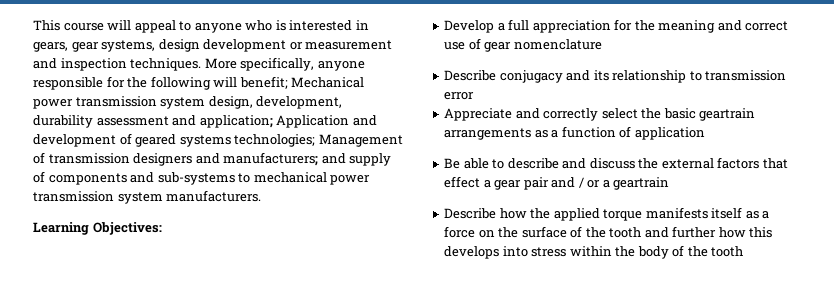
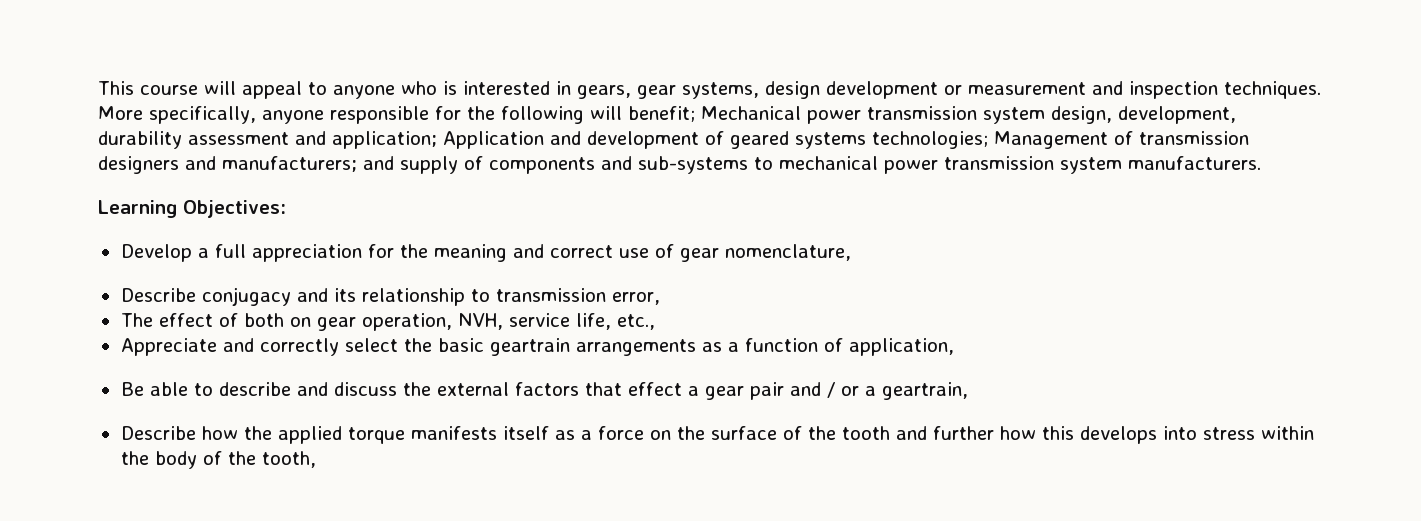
[513,39,602,50] nomenclature -> [724,244,851,261] nomenclature,
[444,92,475,100] error -> [611,292,660,305] [120,313,655,331] error, // The effect of both on gear operation, NVH, service life, etc.,
[634,127,705,140] application -> [848,338,954,356] application,
[613,177,670,190] geartrain -> [881,382,968,400] geartrain,
[711,246,744,257] tooth -> [261,451,316,468] tooth,

